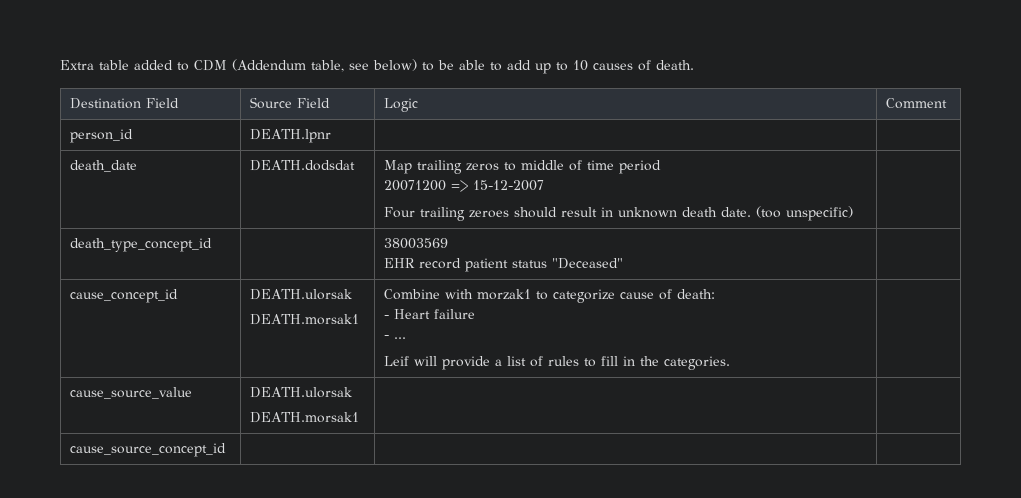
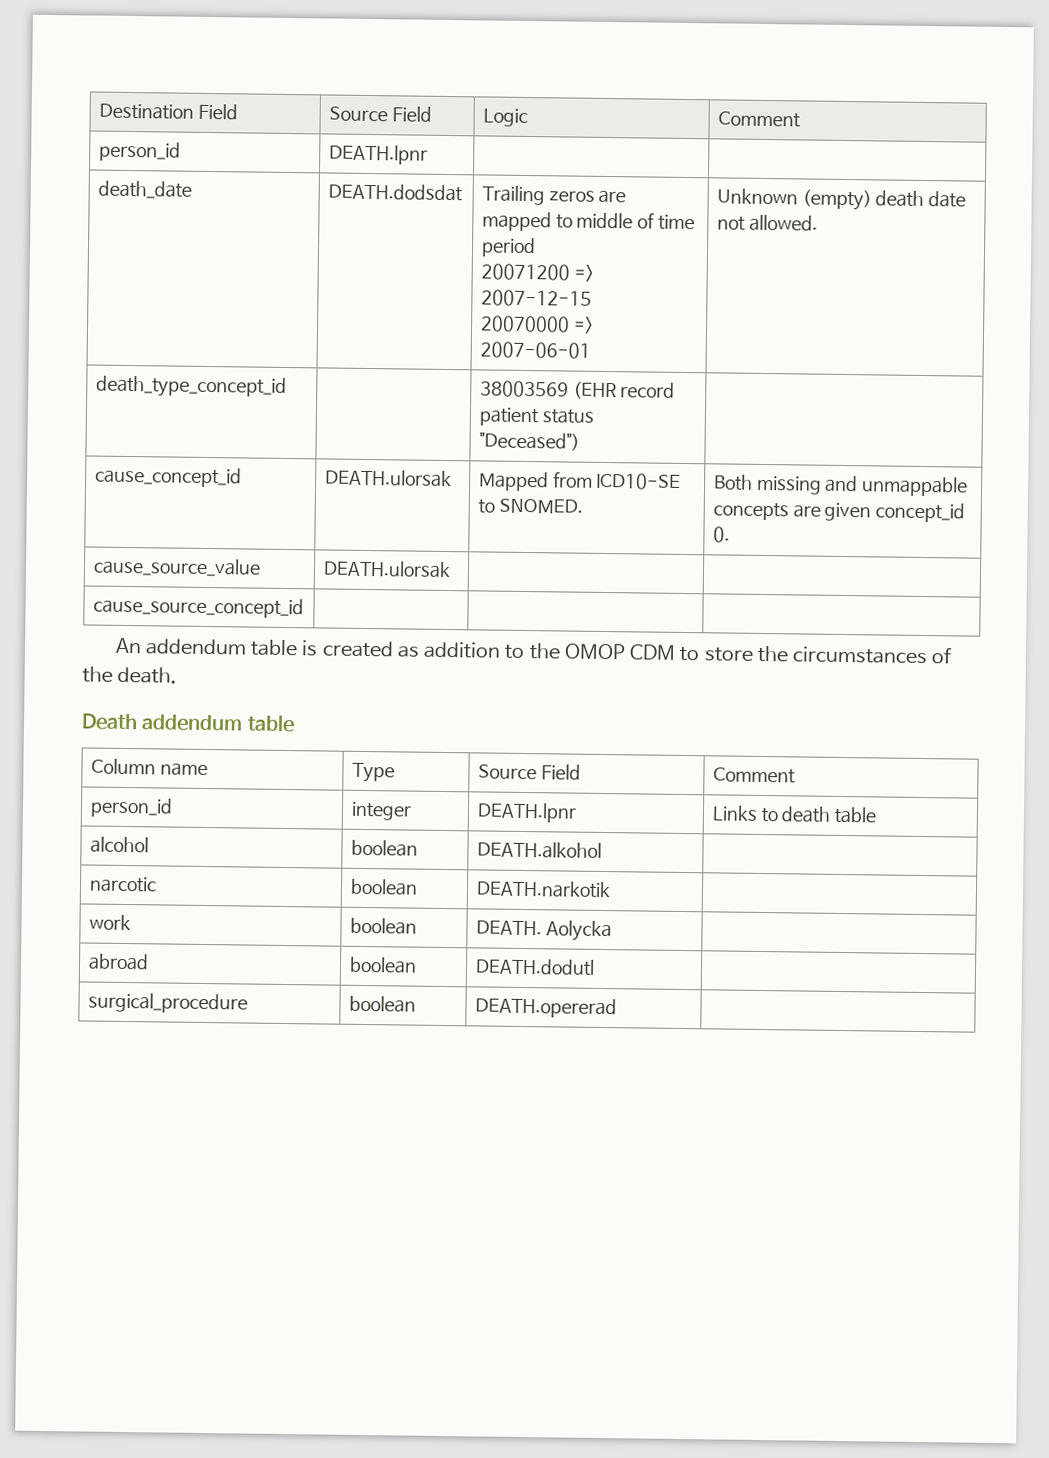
[60,59,694,74] Extra table added to CDM (Addendum table, see below) to be able to add up to 10 causes of death. // -> (98, 111) none
[383,160,499,174] Map trailing zeros -> [481,185,627,206] [481,211,552,232] Trailing zeros are mapped
[472,180,544,191] [383,206,853,221] 15-12-2007 // Four trailing zeroes should result in unknown death date. (too unspecific) | -> [480,289,592,307] [479,315,594,334] [479,341,591,359] [716,188,967,211] [716,214,818,232] 2007-12-15 // 20070000 => 2007-06-01 | Unknown (empty) death date not allowed.
[383,258,415,268] // EHR -> [572,381,617,400] (EHR
[551,258,623,269] "Deceased" -> [478,432,580,451] "Deceased")
[249,314,359,325] [383,289,715,303] [383,309,475,319] [383,335,406,339] [383,356,730,370] // DEATH.morsak1 | Combine with morzak1 to categorize cause of death: // - Heart failure // - ... // Leif will provide a list of rules to fill in the categories. | -> [477,471,682,492] [477,498,583,514] [713,474,969,497] [712,502,966,523] [712,526,730,543] | Mapped from ICD10-SE to SNOMED. | Both missing and unmappable concepts are given concept_id 0.
[249,412,359,423] // DEATH.morsak1 -> (451, 569) none
(226, 450) none -> [114,637,953,665] [82,666,178,684] [81,713,295,733] [90,758,208,777] [351,762,395,783] [477,764,581,780] [712,767,796,784] [89,797,173,818] [350,801,412,821] [476,802,577,823] [711,805,878,824] [89,836,149,854] [350,839,418,857] [476,841,602,859] [88,876,157,893] [349,878,418,896] [475,880,611,899] [88,914,131,931] [349,917,417,935] [475,920,612,942] [87,953,149,971] [348,956,417,974] [474,958,595,976] [87,992,248,1014] [348,995,416,1013] [474,997,617,1019] // An addendum table is created as addition to the OMOP CDM to store the circumstances of the death. // Death addendum table // Column name | Type | Source Field | Comment // person_id | integer | DEATH.lpnr | Links to death table // alcohol | boolean | DEATH.alkohol | // narcotic | boolean | DEATH.narkotik | // work | boolean | DEATH. Aolycka | // abroad | boolean | DEATH.dodutl | // surgical_procedure | boolean | DEATH.opererad |

